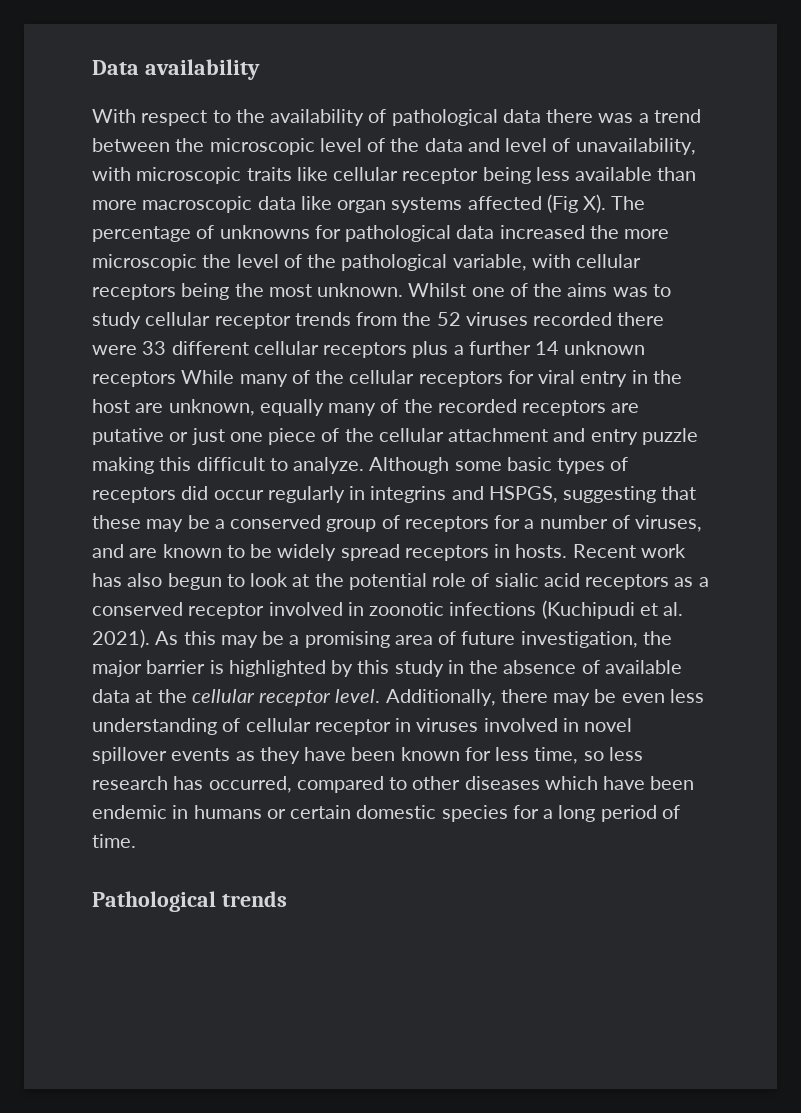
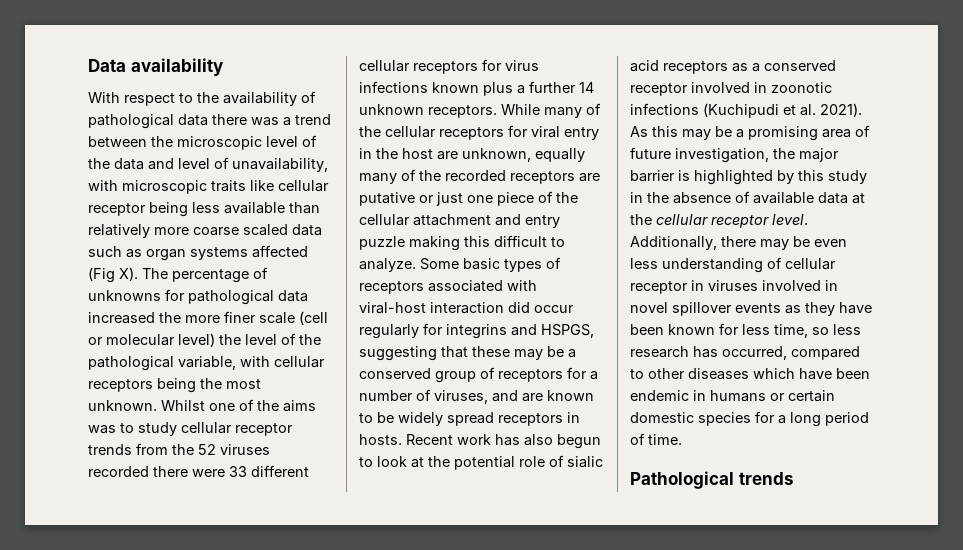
[92,196,332,213] more macroscopic data like -> [88,224,322,238] [88,246,142,258] relatively more coarse scaled data such as
[92,254,197,271] microscopic -> [224,311,328,325] [88,333,215,347] finer scale (cell or molecular level)
(408, 350) none -> [482,59,539,71] [359,81,479,93] for virus infections known
[92,371,176,387] receptors -> [428,105,497,118] receptors.
[369,457,502,474] Although some -> [420,258,459,270] Some
(176, 495) none -> [428,280,537,292] [359,302,504,314] associated with viral-host interaction
[349,486,366,500] in -> [423,323,443,335] for

